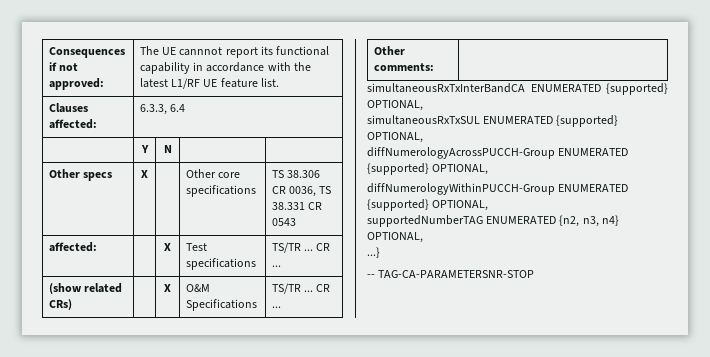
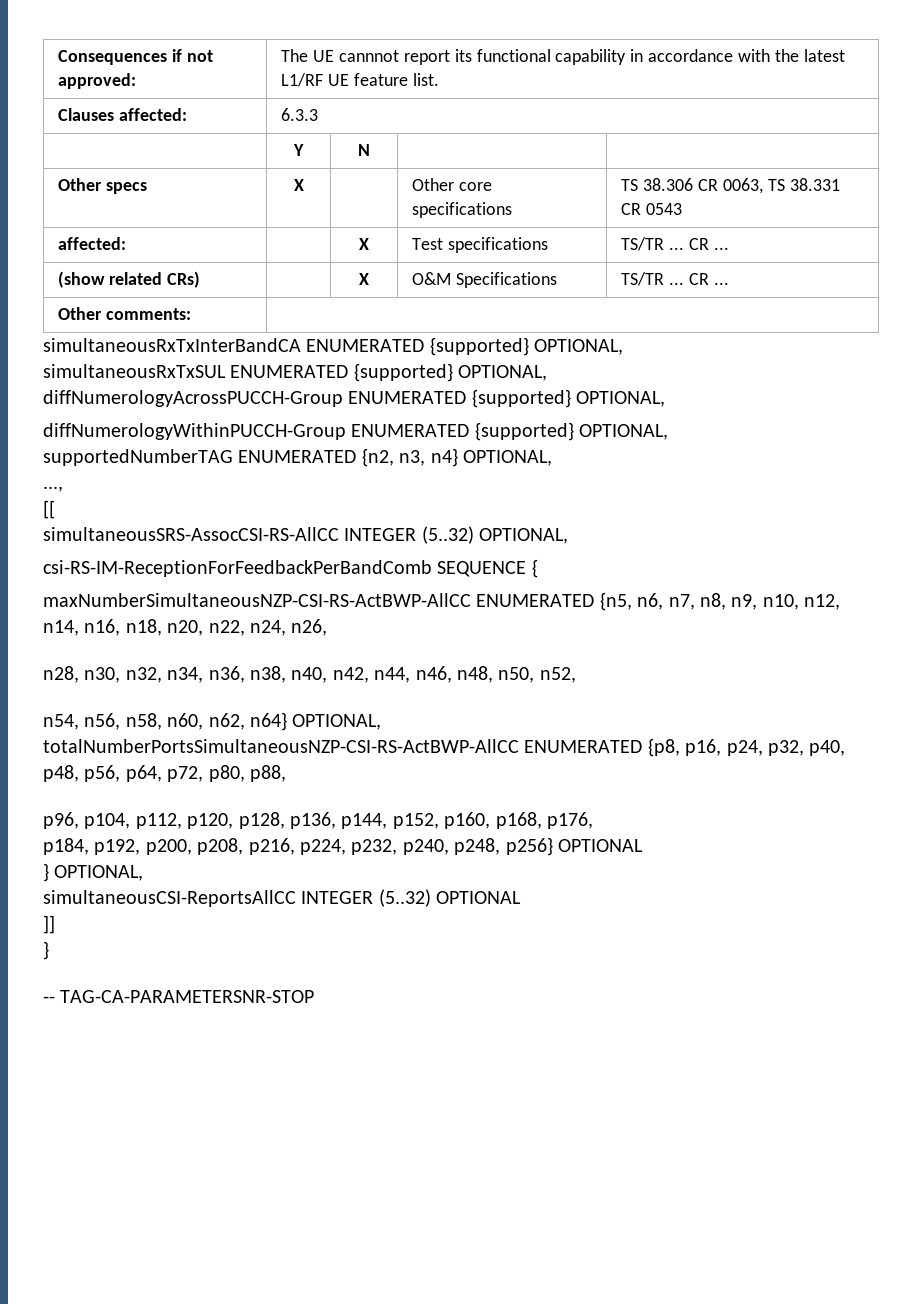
[139,104,186,115] 6.3.3, 6.4 -> [281,108,319,121] 6.3.3
[289,186,317,197] 0036, -> [722,178,763,194] 0063,
[367,247,380,258] ...} -> [43,486,63,492] [43,500,55,519] [43,526,569,544] [43,559,538,578] [43,592,841,611] [43,619,328,636] [43,666,576,683] [43,712,382,731] [43,738,846,757] [43,765,286,782] [43,812,593,829] [43,837,643,856] [43,863,144,882] [43,889,522,907] [43,915,55,934] [43,941,49,960] ..., // [[ // simultaneousSRS-AssocCSI-RS-AllCC INTEGER (5..32) OPTIONAL, // csi-RS-IM-ReceptionForFeedbackPerBandComb SEQUENCE { // maxNumberSimultaneousNZP-CSI-RS-ActBWP-AllCC ENUMERATED {n5, n6, n7, n8, n9, n10, n12, n14, n16, n18, n20, n22, n24, n26, // n28, n30, n32, n34, n36, n38, n40, n42, n44, n46, n48, n50, n52, // n54, n56, n58, n60, n62, n64} OPTIONAL, // totalNumberPortsSimultaneousNZP-CSI-RS-ActBWP-AllCC ENUMERATED {p8, p16, p24, p32, p40, p48, p56, p64, p72, p80, p88, // p96, p104, p112, p120, p128, p136, p144, p152, p160, p168, p176, // p184, p192, p200, p208, p216, p224, p232, p240, p248, p256} OPTIONAL // } OPTIONAL, // simultaneousCSI-ReportsAllCC INTEGER (5..32) OPTIONAL // ]] // }

